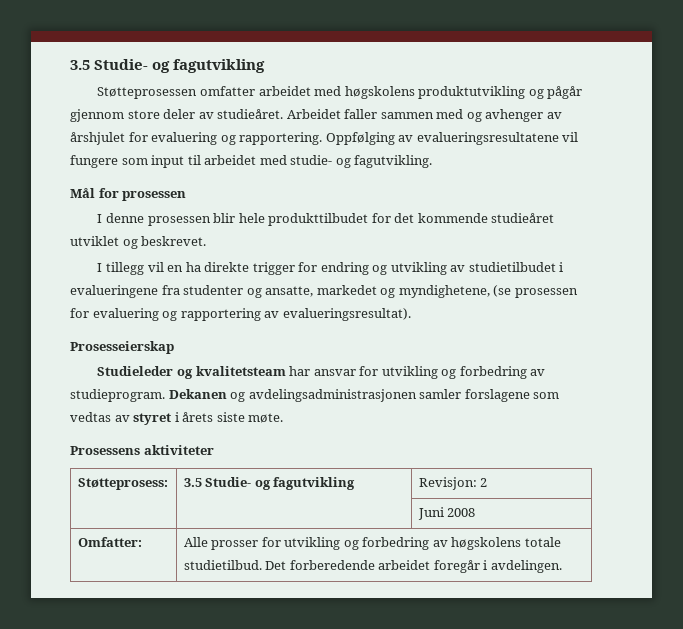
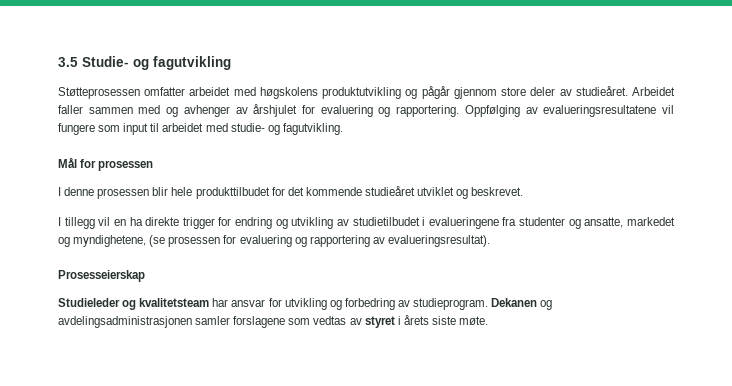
[70,445,214,455] [77,478,168,490] [183,477,356,490] [418,477,488,490] [417,507,476,520] [77,537,142,547] [183,537,561,550] [183,560,562,573] // Prosessens aktiviteter // Støtteprosess: | 3.5 Studie- og fagutvikling | Revisjon: 2 // | | Juni 2008 // Omfatter: | Alle prosser for utvikling og forbedring av høgskolens totale studietilbud. Det forberedende arbeidet foregår i avdelingen. -> (489, 320) none

